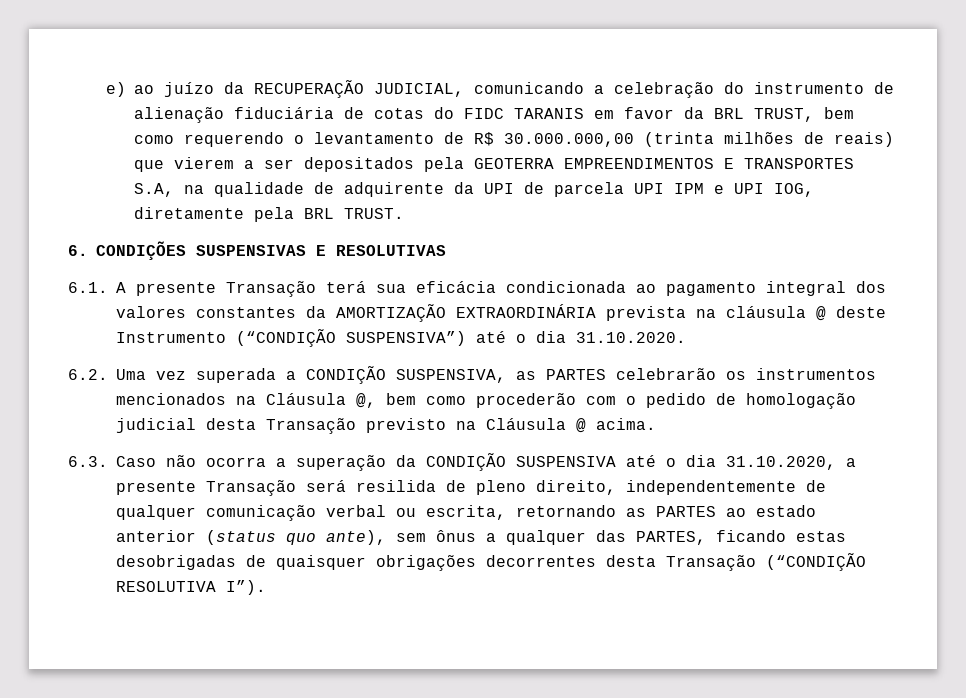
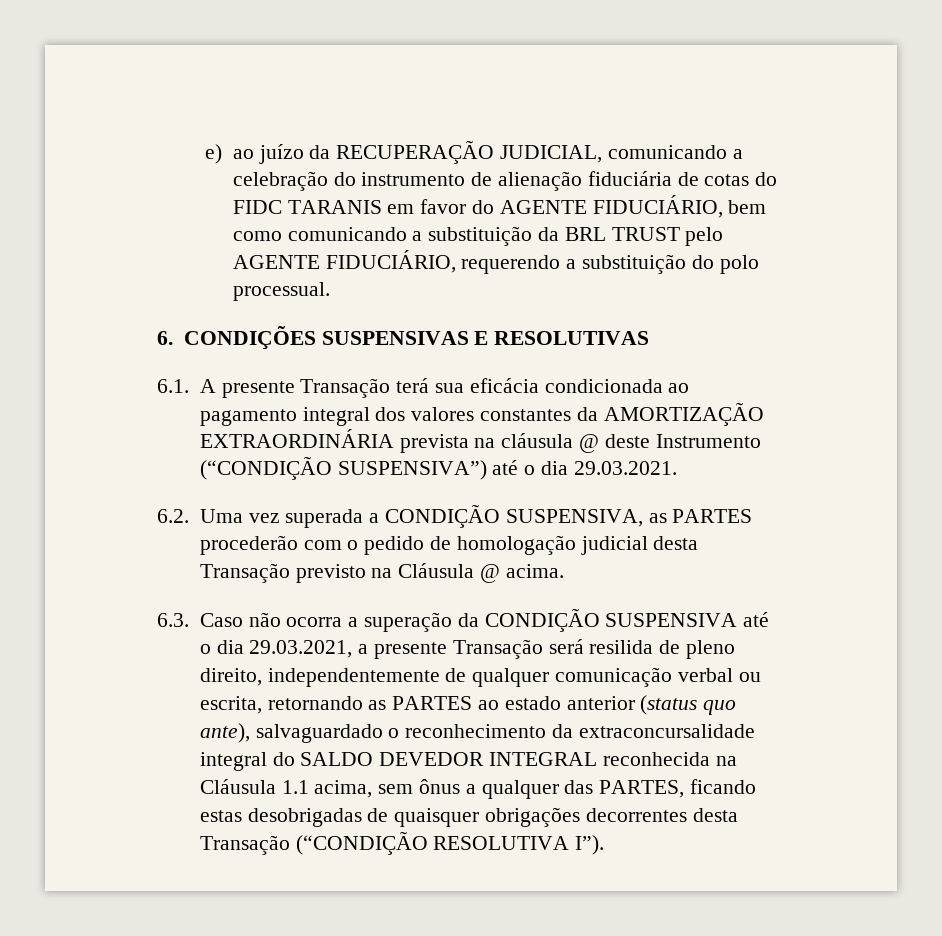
[684,107,855,122] [134,132,895,147] [134,157,855,172] [134,182,815,197] [134,207,405,222] da BRL TRUST, bem como requerendo o levantamento de R$ 30.000.000,00 (trinta milhões de reais) que vierem a ser depositados pela GEOTERRA EMPREENDIMENTOS E TRANSPORTES S.A, na qualidade de adquirente da UPI de parcela UPI IPM e UPI IOG, diretamente pela BRL TRUST. -> [472,195,767,218] [232,226,724,246] [232,250,759,274] [232,282,330,301] do AGENTE FIDUCIÁRIO, bem como comunicando a substituição da BRL TRUST pelo AGENTE FIDUCIÁRIO, requerendo a substituição do polo processual.
[576,332,686,343] 31.10.2020. -> [573,461,677,475] 29.03.2021.
[616,368,876,380] [116,393,466,408] celebrarão os instrumentos mencionados na Cláusula @, bem como -> (753, 516) none
[726,456,836,470] 31.10.2020, -> [249,640,353,658] 29.03.2021,
(386, 537) none -> [255,724,755,743] [199,752,737,771] [199,779,373,798] salvaguardado o reconhecimento da extraconcursalidade integral do SALDO DEVEDOR INTEGRAL reconhecida na Cláusula 1.1 acima,

